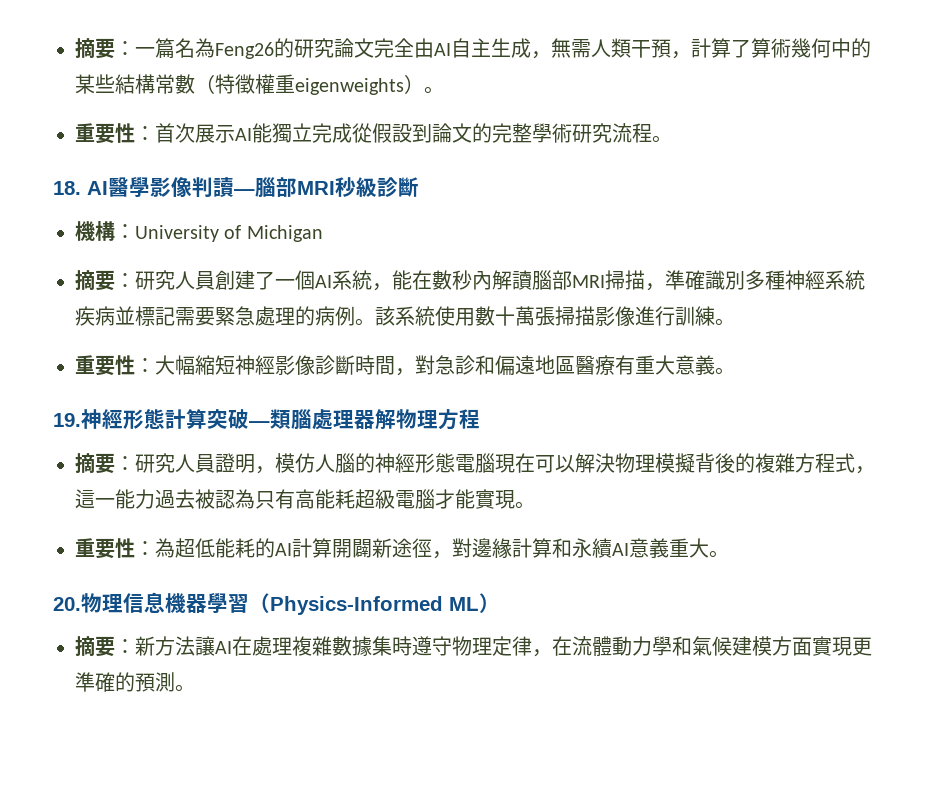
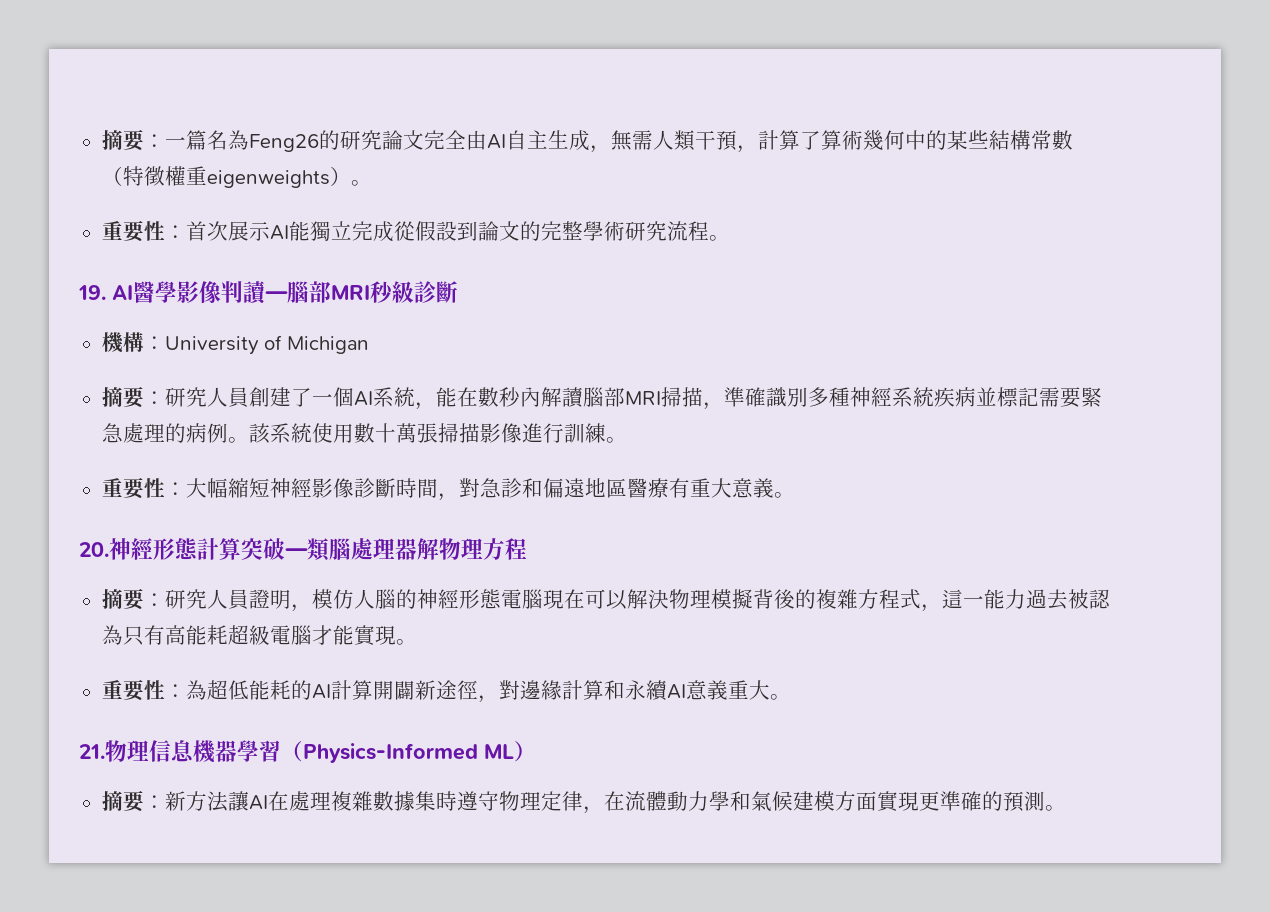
[53,181,81,195] 18. -> [78,285,106,300] 19.
[53,413,81,427] 19. -> [79,542,109,557] 20.
[53,597,81,611] 20. -> [79,744,105,759] 21.

